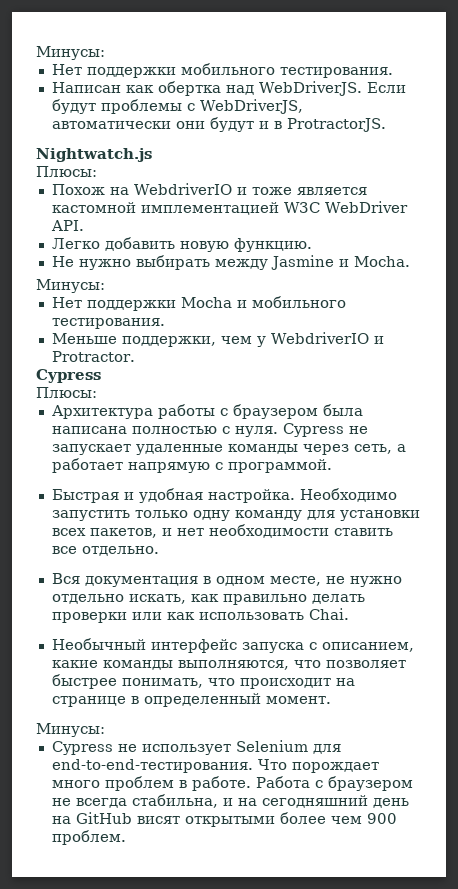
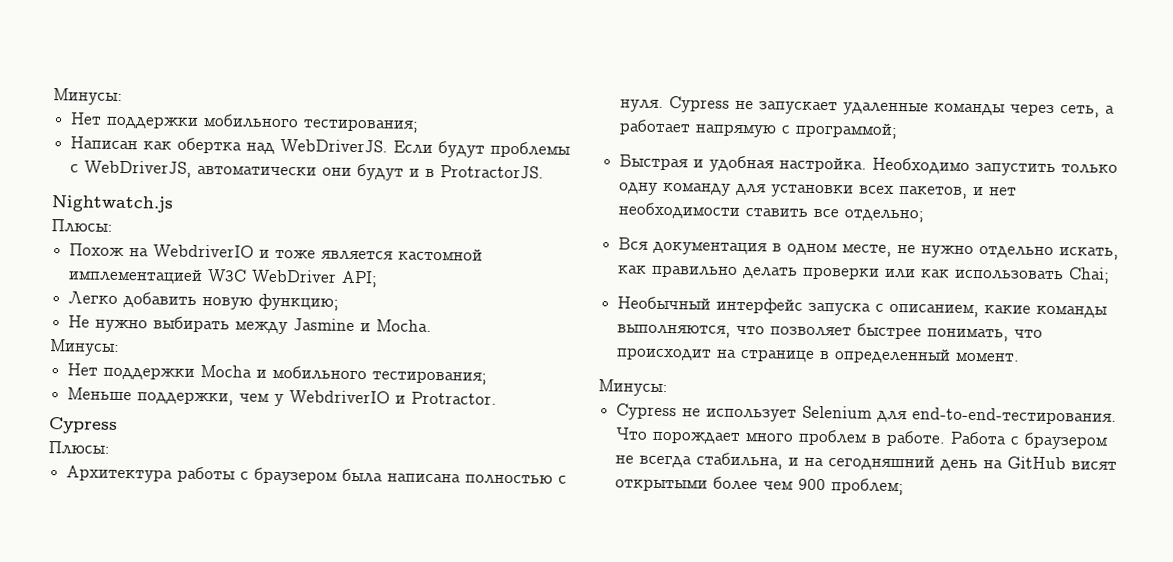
[279,67,393,78] тестирования. -> [303,118,420,133] тестирования;
[50,220,84,231] API. -> [341,270,379,288] API;
[233,238,312,252] функцию. -> [258,293,340,311] функцию;
[51,318,165,329] тестирования. -> [372,370,488,385] тестирования;
[227,459,332,473] программой. -> [795,122,899,140] программой;
[81,546,159,556] отдельно. -> [844,209,925,223] отдельно;
[308,608,349,620] Chai. -> [1069,267,1111,284] Chai;
[51,830,126,845] проблем. -> [831,478,905,496] проблем;

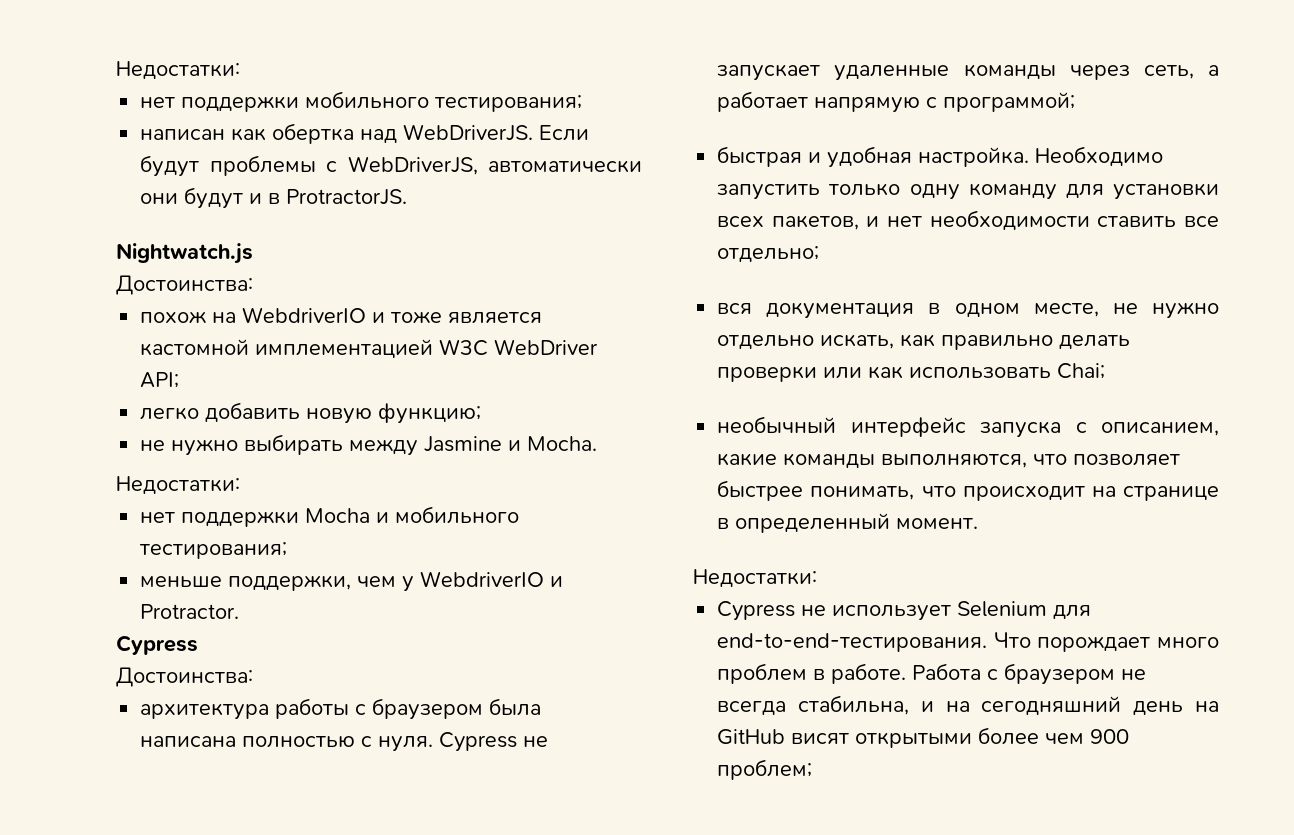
[53,88,123,105] [70,112,103,125] Минусы: // Нет -> [116,61,240,80] [140,97,176,108] Недостатки: // нет
[70,136,139,150] Написан -> [140,129,226,140] написан
[51,219,113,233] [69,243,125,257] Плюсы: // Похож -> [116,275,253,295] [140,311,208,324] Достоинства: // похож
[68,291,119,304] Легко -> [139,407,200,420] легко
[68,315,91,328] Не -> [140,440,166,451] не
[49,339,120,356] [67,363,99,376] Минусы: // Нет -> [116,476,240,495] [140,512,176,523] Недостатки: // нет
[67,387,133,401] Меньше -> [140,576,223,587] меньше
[48,441,110,455] [66,465,174,483] Плюсы: // Архитектура -> [116,667,253,687] [140,703,270,720] Достоинства: // архитектура
[619,154,689,171] Быстрая -> [717,146,803,167] быстрая
[618,237,649,250] Вся -> [717,303,753,315] вся
[617,296,712,310] Необычный -> [717,416,837,433] необычный
[598,379,668,397] Минусы: -> [693,569,817,588] Недостатки:

